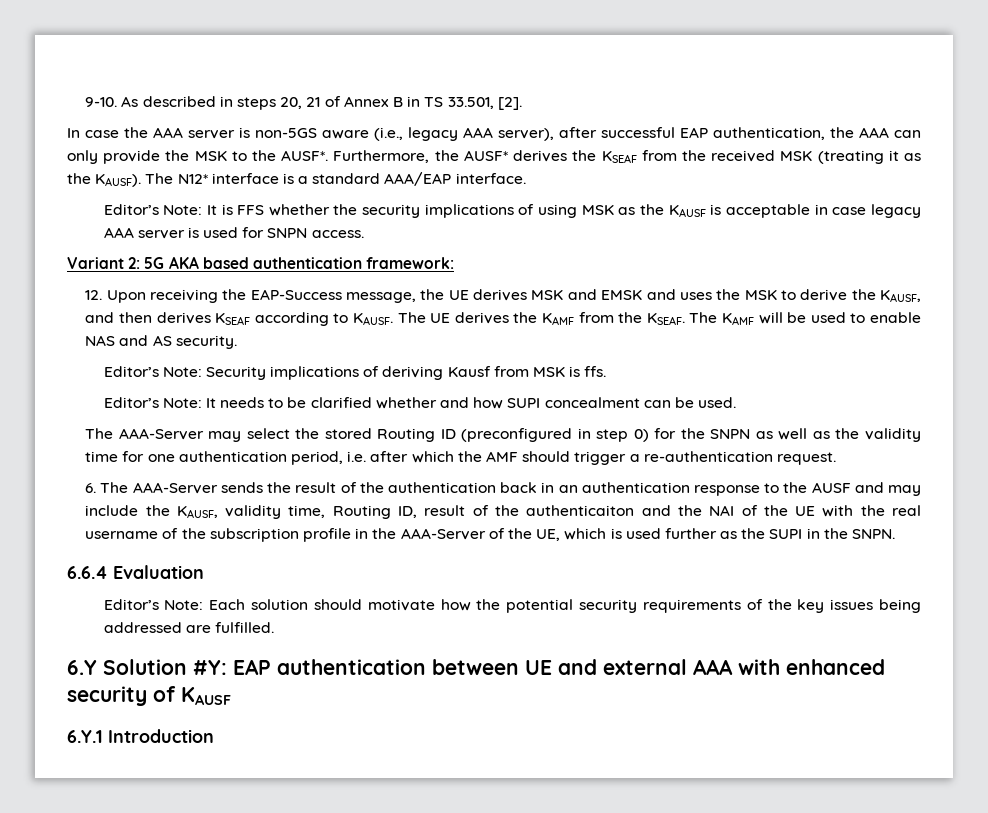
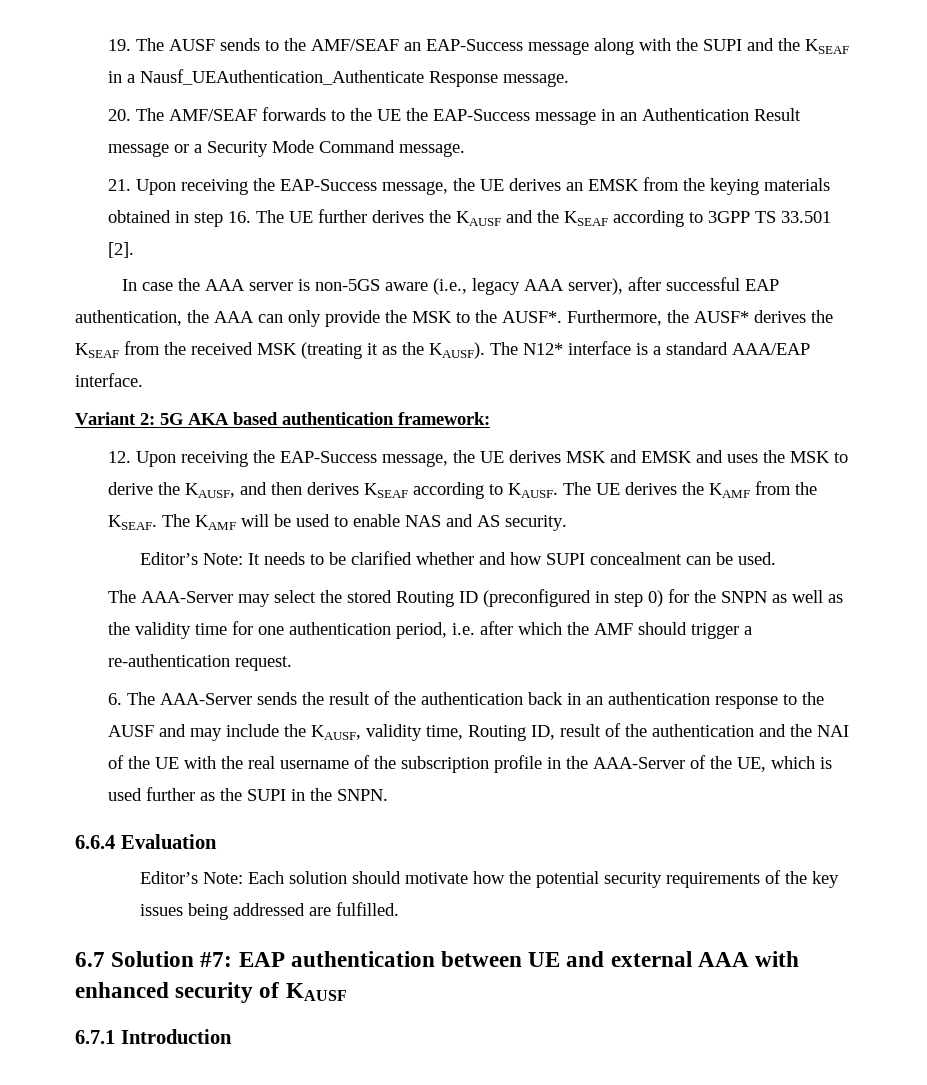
[85,96,494,110] 9-10. As described in steps 20, 21 of Annex B in TS 33.501, -> [107,38,849,55] [107,69,569,87] [107,107,801,125] [107,140,465,157] [107,177,830,195] [107,209,831,227] 19. The AUSF sends to the AMF/SEAF an EAP-Success message along with the SUPI and the KSEAF in a Nausf_UEAuthentication_Authenticate Response message. // 20. The AMF/SEAF forwards to the UE the EAP-Success message in an Authentication Result message or a Security Mode Command message. // 21. Upon receiving the EAP-Success message, the UE derives an EMSK from the keying materials obtained in step 16. The UE further derives the KAUSF and the KSEAF according to 3GPP TS 33.501
[103,204,922,218] [103,227,364,239] // Editor’s Note: It is FFS whether the security implications of using MSK as the KAUSF is acceptable in case legacy AAA server is used for SNPN access. -> (143, 380) none
[103,366,607,380] // Editor’s Note: Security implications of deriving Kausf from MSK is ffs. -> (567, 523) none
[526,505,635,516] authenticaiton -> [651,724,754,737] authentication
[67,659,227,675] 6.Y Solution #Y: -> [75,951,233,967] 6.7 Solution #7:
[67,730,103,743] 6.Y.1 -> [75,1030,115,1044] 6.7.1

